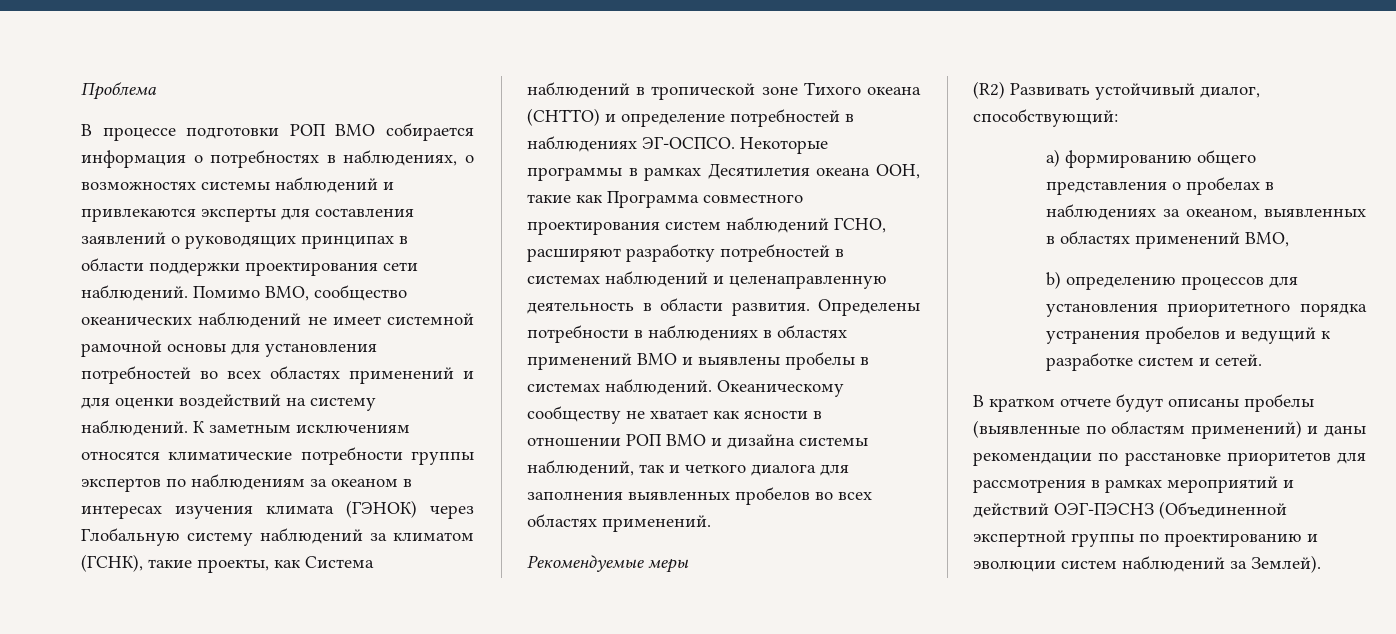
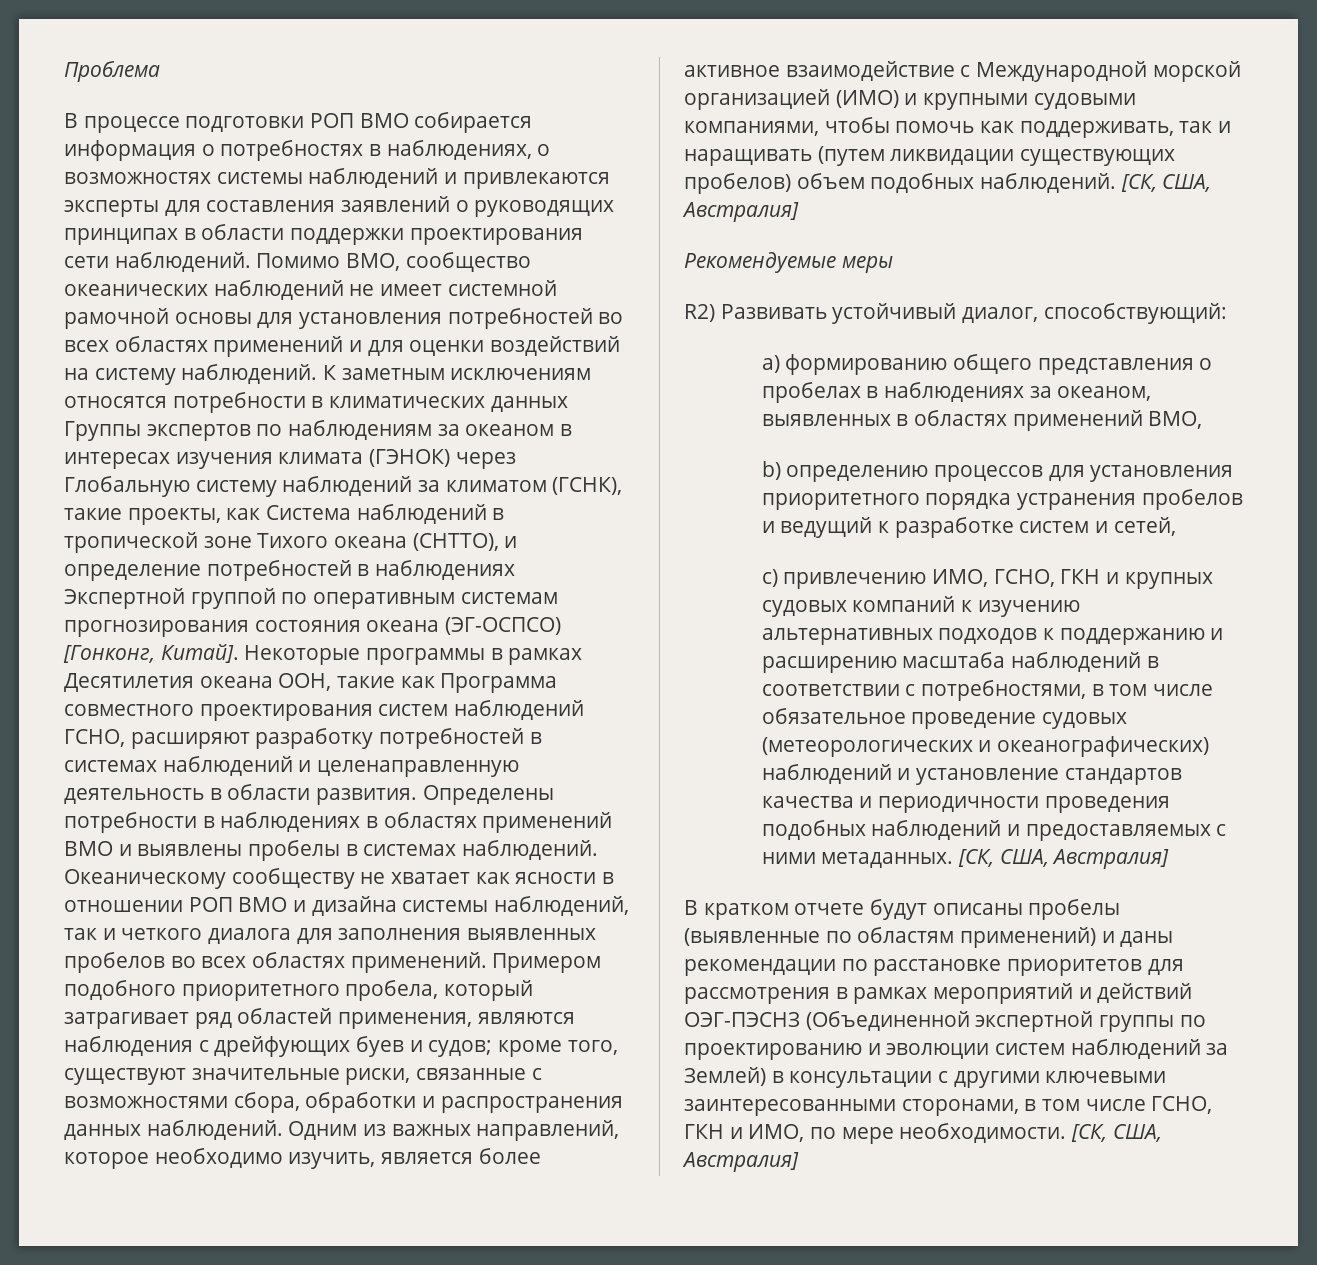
[168,447,474,465] климатические потребности группы -> [172,392,568,413] [64,421,141,441] потребности в климатических данных Группы
[527,108,600,126] (СНТТО) -> [412,533,499,551] (СНТТО),
[642,136,735,149] ЭГ-ОСПСО. -> [64,588,558,609] [64,617,562,637] [63,644,239,663] Экспертной группой по оперативным системам прогнозирования состояния океана (ЭГ-ОСПСО) [Гонконг, Китай].
(711, 523) none -> [492,953,602,973] [64,980,534,1001] [64,1008,575,1029] [64,1036,618,1057] [64,1068,542,1085] [64,1092,623,1113] [64,1120,620,1141] [64,1148,541,1169] [684,61,1241,82] [684,89,1136,110] [684,117,1232,138] [684,146,1176,166] [684,173,1212,194] [682,202,799,222] Примером подобного приоритетного пробела, который затрагивает ряд областей применения, являются наблюдения с дрейфующих буев и судов; кроме того, существуют значительные риски, связанные с возможностями сбора, обработки и распространения данных наблюдений. Одним из важных направлений, которое необходимо изучить, является более активное взаимодействие с Международной морской организацией (ИМО) и крупными судовыми компаниями, чтобы помочь как поддерживать, так и наращивать (путем ликвидации существующих пробелов) объем подобных наблюдений. [СК, США, Австралия]
[973,81,1005,99] (R2) -> [684,304,715,322] R2)
[1214,354,1262,366] сетей. -> [1113,517,1176,536] [761,569,1213,589] [761,596,1080,617] [761,628,1224,645] [761,652,1159,673] [761,680,1213,701] [761,708,1127,729] [761,736,1209,757] [761,764,1182,785] [761,796,1170,813] [761,820,1227,841] [761,849,1170,869] сетей, // c) привлечению ИМО, ГСНО, ГКН и крупных судовых компаний к изучению альтернативных подходов к поддержанию и расширению масштаба наблюдений в соответствии с потребностями, в том числе обязательное проведение судовых (метеорологических и океанографических) наблюдений и установление стандартов качества и периодичности проведения подобных наблюдений и предоставляемых с ними метаданных. [СК, США, Австралия]
[1251,555,1321,573] Землей). -> [684,1067,1167,1088] [684,1096,1213,1116] [684,1123,1162,1144] [682,1152,799,1172] Землей) в консультации с другими ключевыми заинтересованными сторонами, в том числе ГСНО, ГКН и ИМО, по мере необходимости. [СК, США, Австралия]

